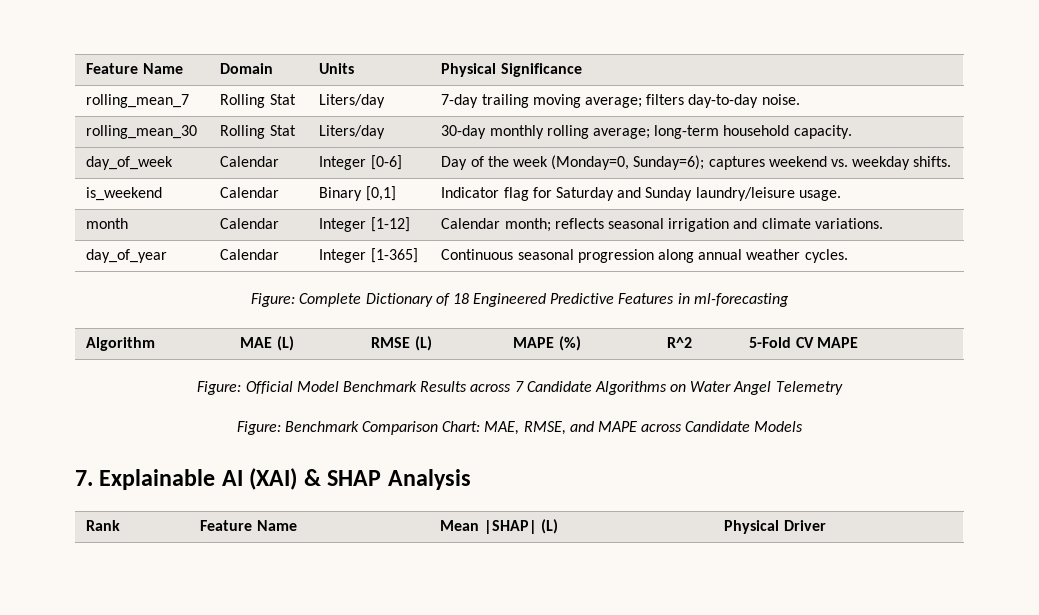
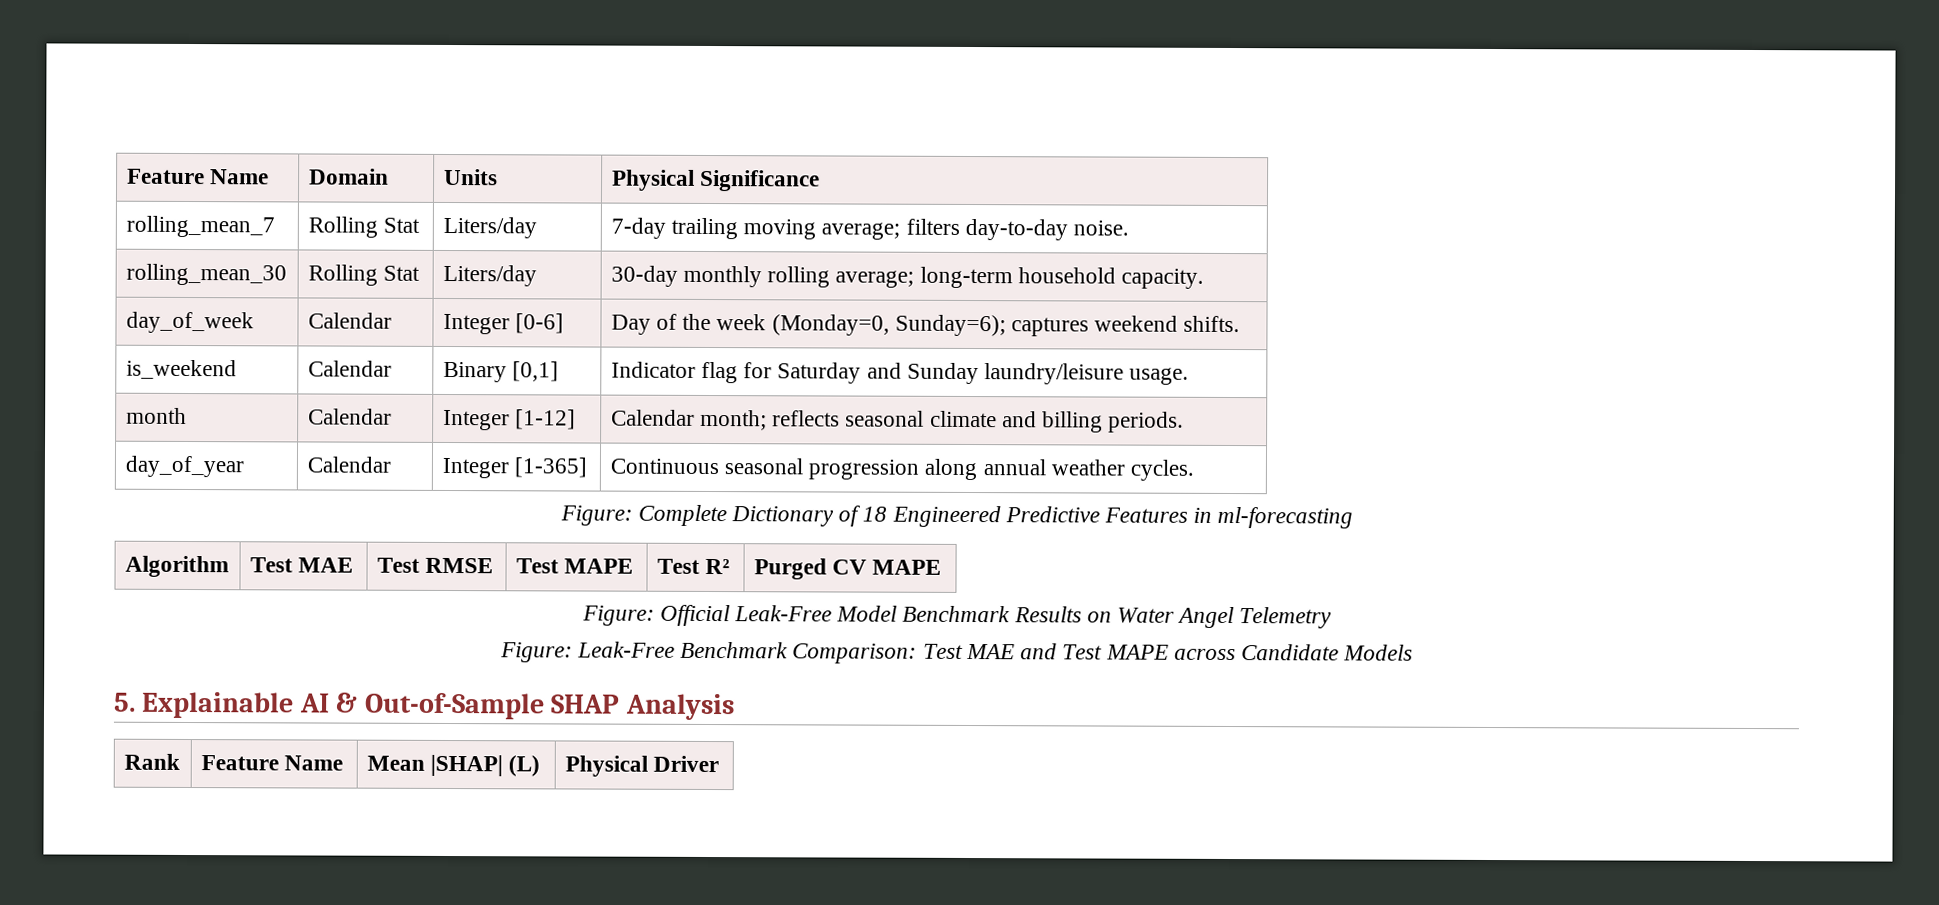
[830,156,911,170] vs. weekday -> (1179, 323) none
[668,218,883,232] irrigation and climate variations. -> [929,410,1185,433] climate and billing periods.
[240,336,294,351] MAE (L) | -> [249,557,354,573] [376,557,420,573] Test MAE | Test
[414,336,432,351] [513,336,581,351] [667,337,693,348] [749,337,792,348] (L) | MAPE (%) | R^2 | 5-Fold -> [515,558,634,574] [656,558,731,575] [753,558,827,580] | Test MAPE | Test R² | Purged
(293, 387) none -> [733,605,832,622] Leak-Free
[470,381,667,395] across 7 Candidate Algorithms -> (1082, 614) none
[284,421,594,435] Benchmark Comparison Chart: MAE, RMSE, and -> [577,641,1103,664] Leak-Free Benchmark Comparison: Test MAE and Test
[75,470,93,486] 7. -> [113,692,136,712] 5.
[249,468,321,490] (XAI) & -> [335,692,545,720] & Out-of-Sample

